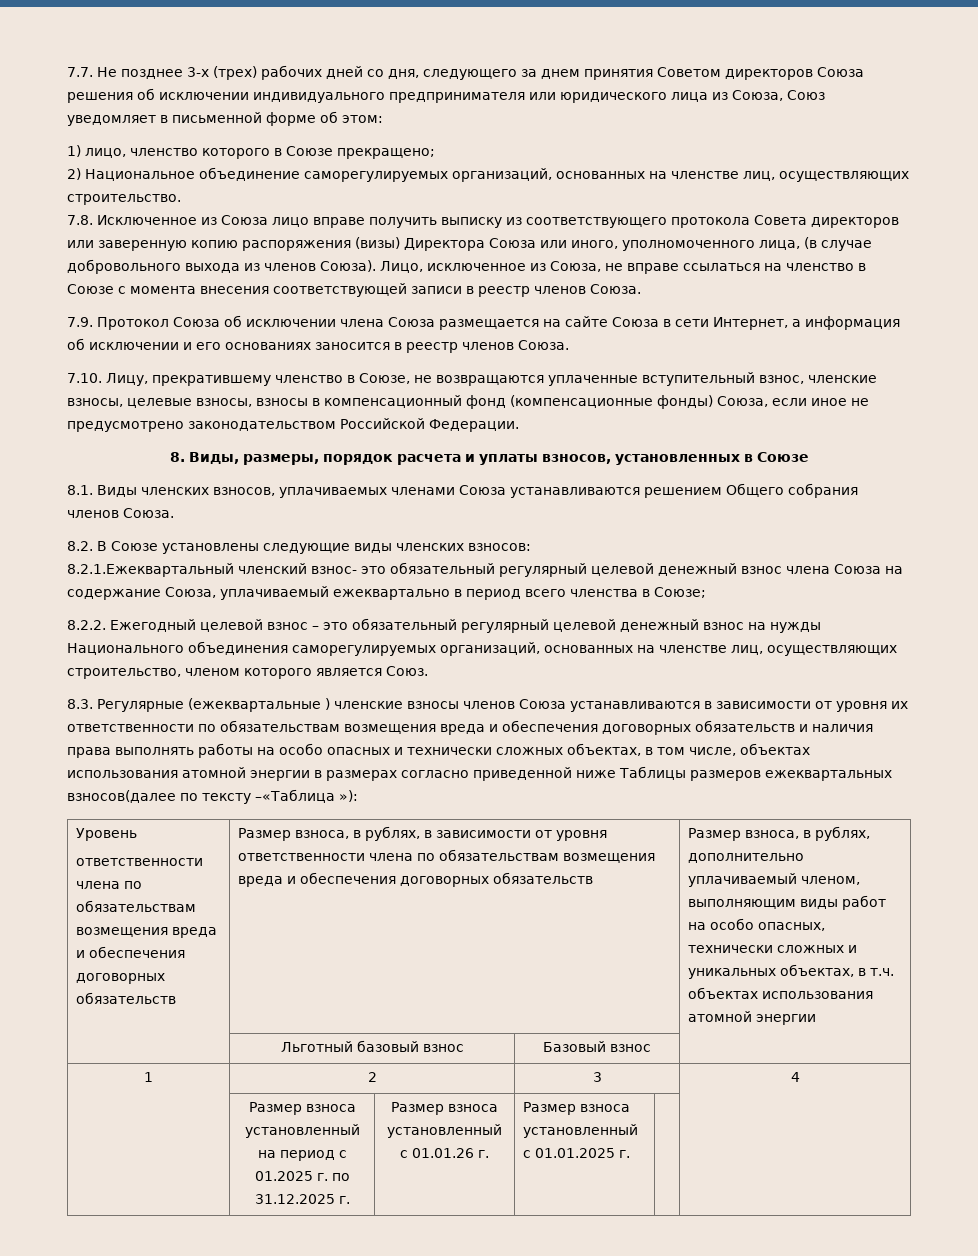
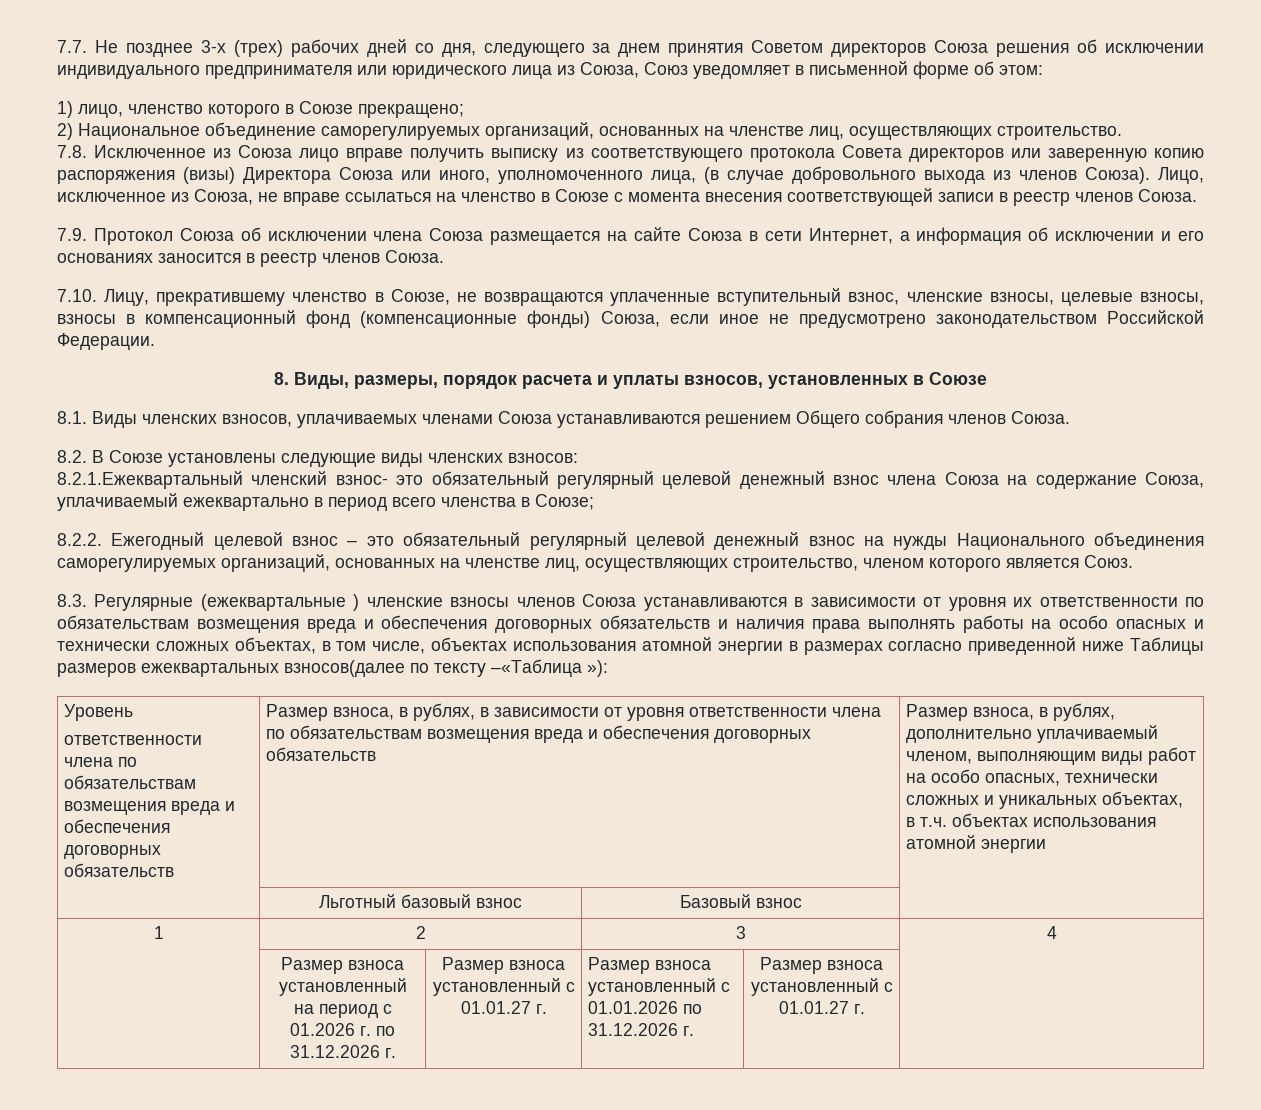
[254,1171,313,1181] 01.2025 -> [290,1023,355,1036] 01.2026
[254,1194,350,1204] [391,1102,498,1115] [387,1124,502,1138] [400,1148,489,1158] [523,1102,631,1115] [523,1124,639,1138] [523,1148,631,1158] 31.12.2025 г. | Размер взноса установленный с 01.01.26 г. | Размер взноса установленный с 01.01.2025 г. | -> [289,1045,396,1058] [442,957,565,974] [432,978,575,996] [460,1001,547,1014] [588,957,712,974] [588,978,731,996] [588,1001,703,1014] [588,1023,695,1036] [760,957,883,974] [750,978,893,996] [778,1001,865,1014] 31.12.2026 г. | Размер взноса установленный с 01.01.27 г. | Размер взноса установленный с 01.01.2026 по 31.12.2026 г. | Размер взноса установленный с 01.01.27 г.

